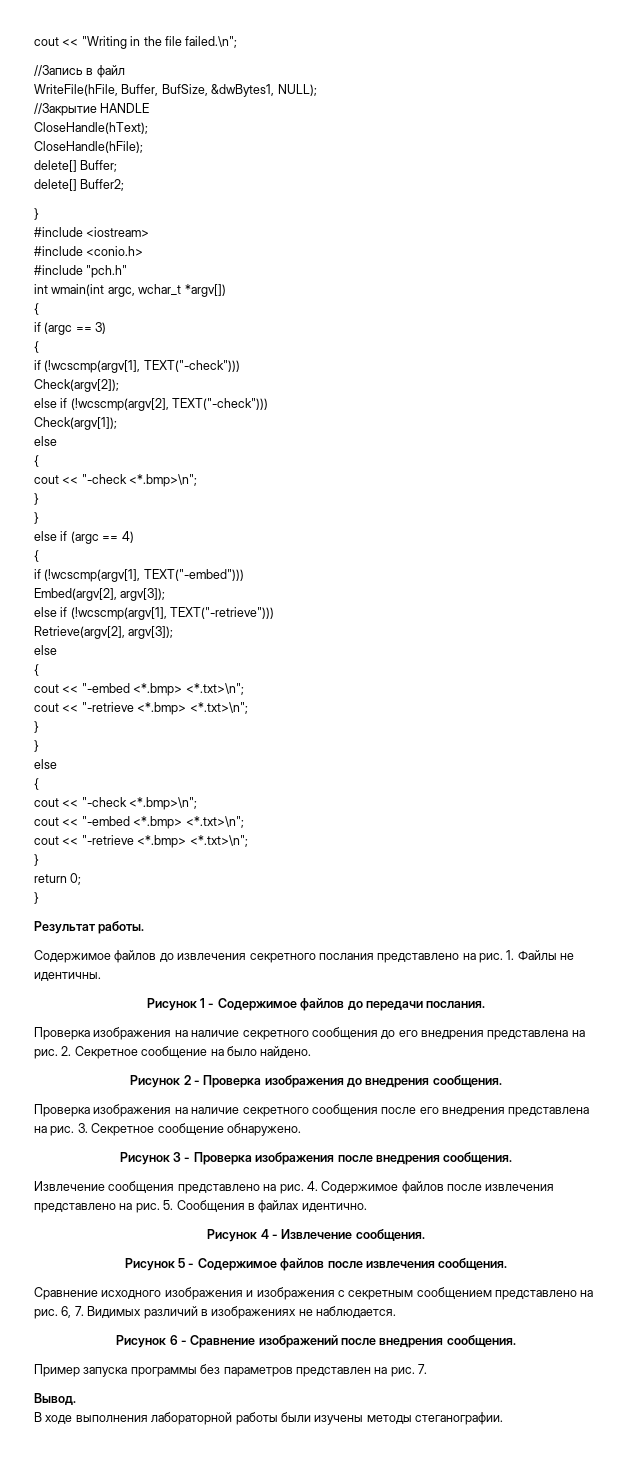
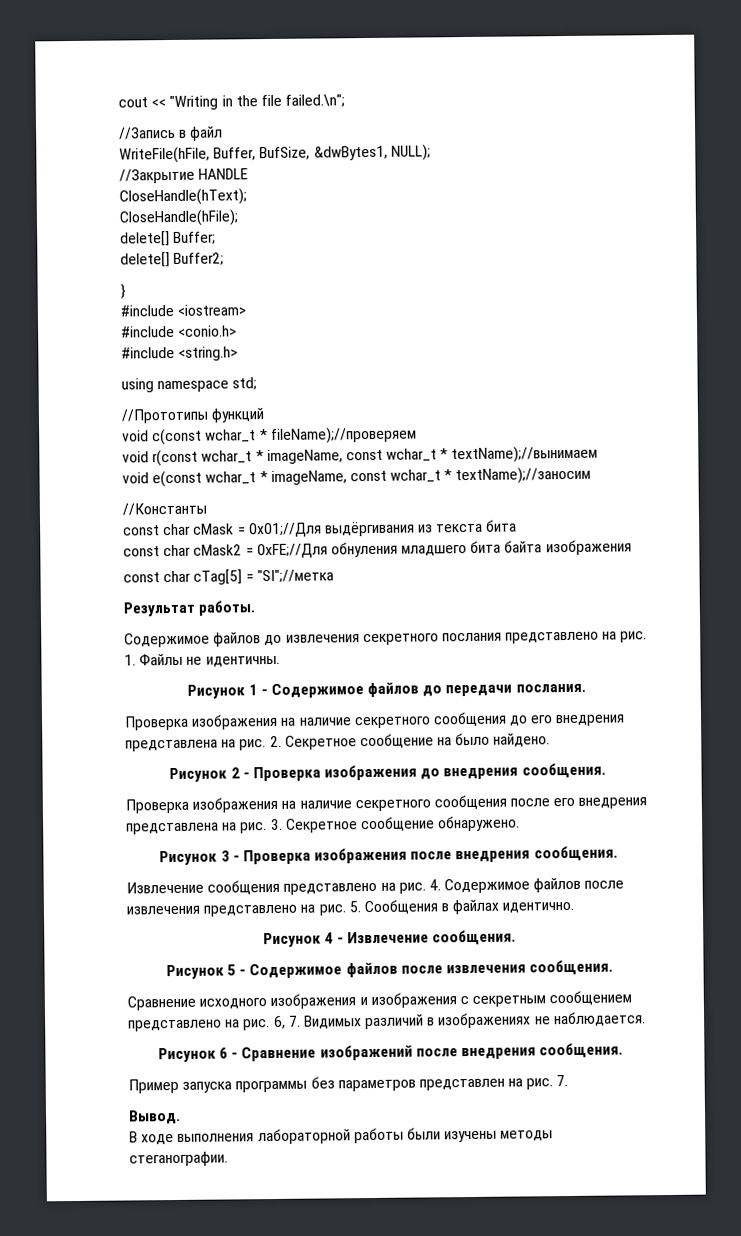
[86,265,128,278] [34,284,226,297] [34,303,39,315] [34,322,107,335] [34,341,39,353] [34,360,240,373] [34,379,119,392] [34,398,269,411] [34,417,117,430] [34,436,57,446] [34,455,39,467] [34,474,198,487] [34,493,39,505] [34,512,39,524] [34,531,134,544] [34,550,39,562] [34,569,244,582] [34,588,166,601] [34,607,275,620] [34,626,174,639] [34,645,57,655] [34,664,39,676] [34,683,244,696] [34,702,248,715] [34,721,39,733] [34,740,39,752] [34,759,57,769] [34,778,39,790] [34,797,198,810] [34,816,244,829] [34,835,248,848] [34,854,39,866] [34,873,82,885] [34,892,39,904] "pch.h" // int wmain(int argc, wchar_t *argv[]) // { // if (argc == 3) // { // if (!wcscmp(argv[1], TEXT("-check"))) // Check(argv[2]); // else if (!wcscmp(argv[2], TEXT("-check"))) // Check(argv[1]); // else // { // cout << "-check <*.bmp>\n"; // } // } // else if (argc == 4) // { // if (!wcscmp(argv[1], TEXT("-embed"))) // Embed(argv[2], argv[3]); // else if (!wcscmp(argv[1], TEXT("-retrieve"))) // Retrieve(argv[2], argv[3]); // else // { // cout << "-embed <*.bmp> <*.txt>\n"; // cout << "-retrieve <*.bmp> <*.txt>\n"; // } // } // else // { // cout << "-check <*.bmp>\n"; // cout << "-embed <*.bmp> <*.txt>\n"; // cout << "-retrieve <*.bmp> <*.txt>\n"; // } // return 0; // } -> [178,346,239,361] [121,377,258,393] [121,407,266,424] [122,426,417,446] [122,445,599,467] [122,466,592,488] [122,502,207,516] [123,519,518,538] [123,539,632,559] [123,569,334,585] <string.h> // using namespace std; // //Прототипы функций // void c(const wchar_t * fileName);//проверяем // void r(const wchar_t * imageName, const wchar_t * textName);//вынимаем // void e(const wchar_t * imageName, const wchar_t * textName);//заносим // //Константы // const char cMask = 0x01;//Для выдёргивания из текста бита // const char cMask2 = 0xFE;//Для обнуления младшего бита байта изображения // const char cTag[5] = "SI";//метка

